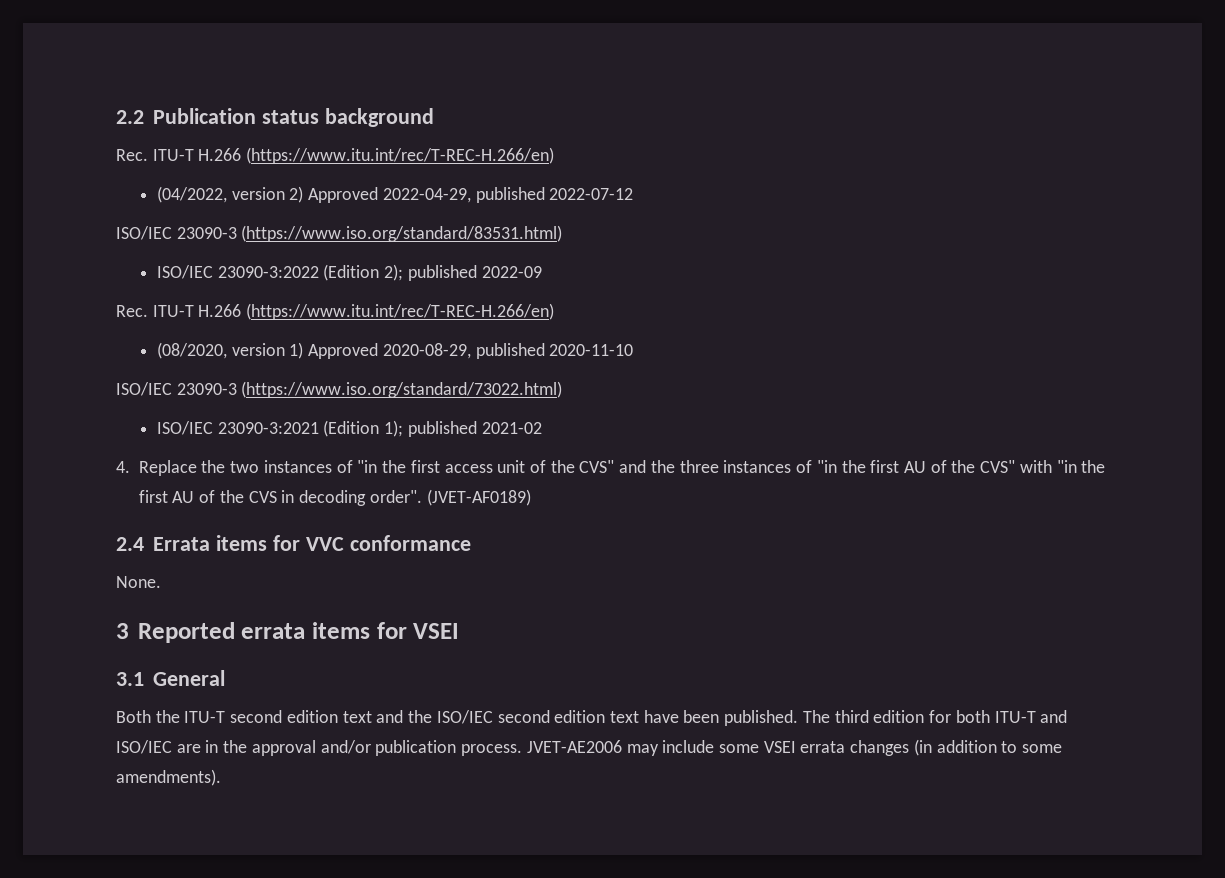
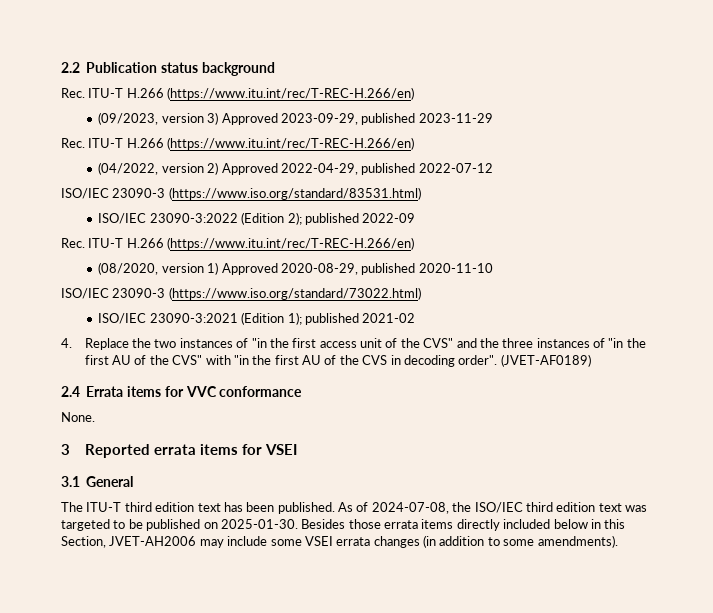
(555, 155) none -> [98,112,493,125] [61,137,415,150] // (09/2023, version 3) Approved 2023-09-29, published 2023-11-29 // Rec. ITU-T H.266 (https://www.itu.int/rec/T-REC-H.266/en)
[116,710,404,723] Both the ITU-T second edition text and -> [61,502,449,514] The ITU-T third edition text has been published. As of 2024-07-08,
[497,710,1068,726] [116,740,622,756] second edition text have been published. The third edition for both ITU-T and ISO/IEC are in the approval and/or publication process. JVET-AE2006 -> [525,502,647,512] [61,519,626,531] [61,536,197,548] third edition text was targeted to be published on 2025-01-30. Besides those errata items directly included below in this Section, JVET-AH2006

